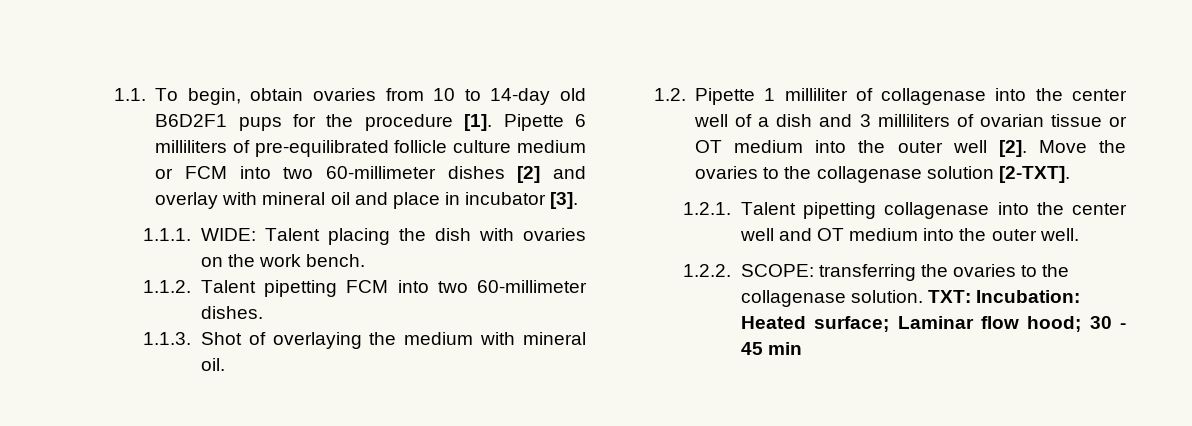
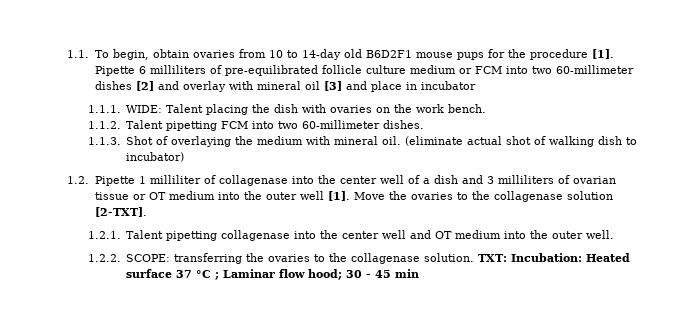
(228, 120) none -> [415,52,453,58] mouse
(350, 198) none -> [323,81,342,91] [3]
[550,192,579,209] [3]. -> (476, 85) none
(225, 364) none -> [405,136,638,147] [126,152,185,162] (eliminate actual shot of walking dish to incubator)
[998,140,1027,157] [2]. -> [327,191,350,201] [1].
[814,316,890,332] surface; -> [126,269,220,280] surface 37 °C ;

